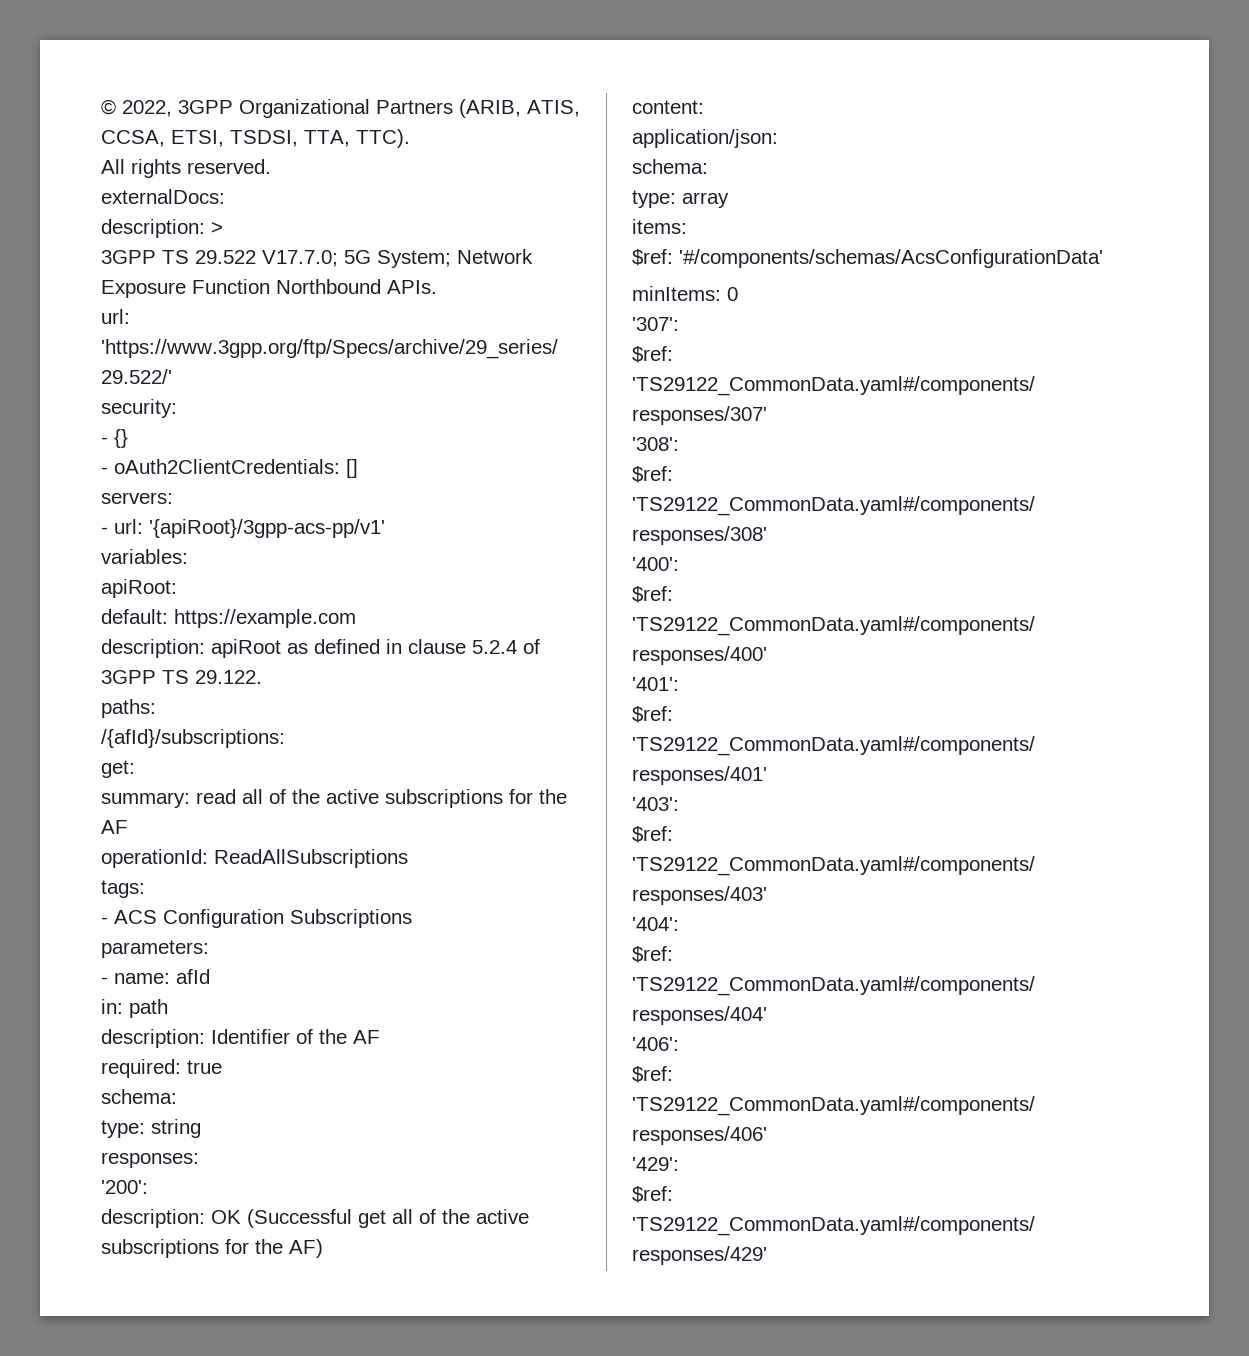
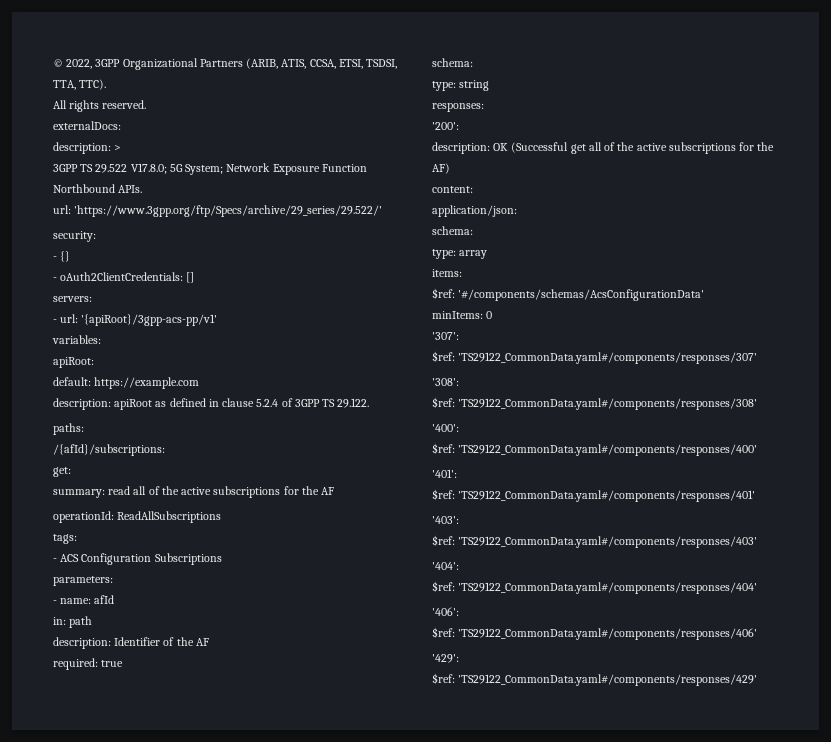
[262,250,338,267] V17.7.0; -> [130,163,167,174] V17.8.0;

